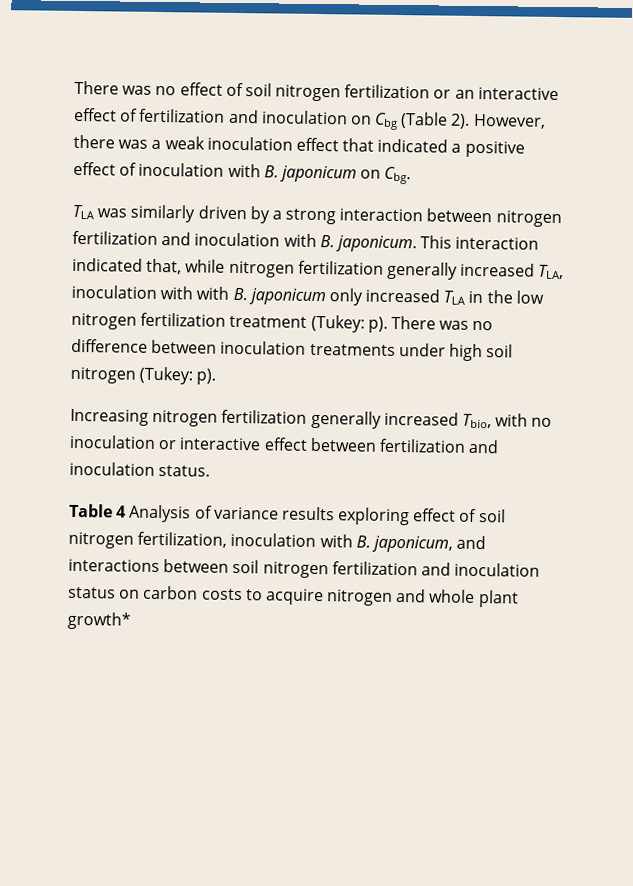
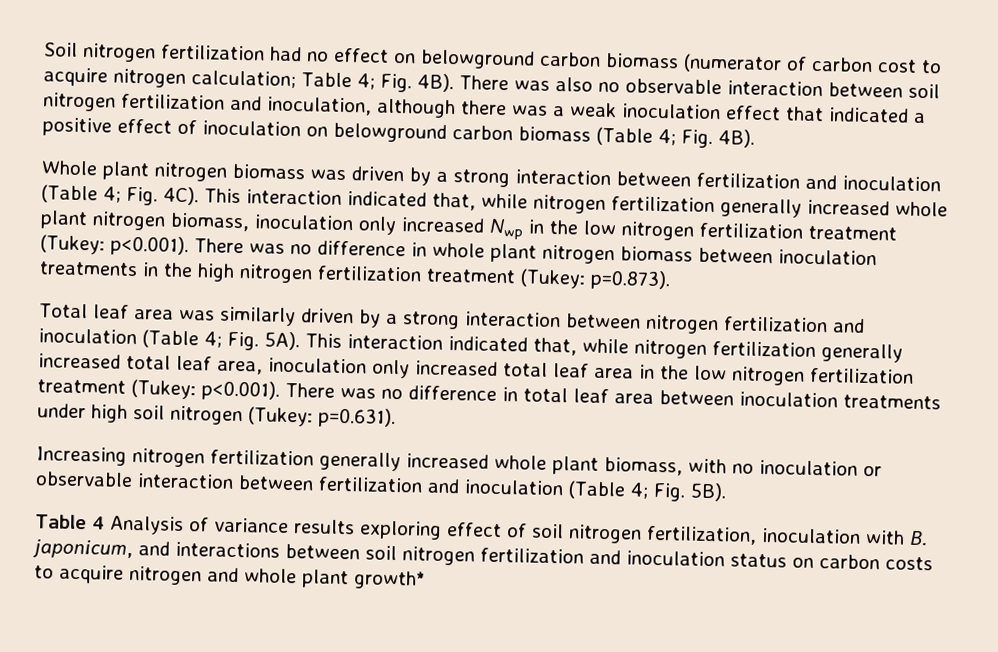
[74,80,559,102] [74,107,546,130] There was no effect of soil nitrogen fertilization or an interactive effect of fertilization and inoculation on Cbg (Table 2). However, -> [44,42,942,74] [43,67,940,99] [43,92,456,119] Soil nitrogen fertilization had no effect on belowground carbon biomass (numerator of carbon cost to acquire nitrogen calculation; Table 4; Fig. 4B). There was also no observable interaction between soil nitrogen fertilization and inoculation, although
[227,163,412,185] [72,204,94,220] with B. japonicum on Cbg. // TLA -> [306,122,755,149] [41,160,941,192] [41,184,948,218] [40,210,897,241] [40,234,877,266] [39,261,671,291] [39,303,174,320] on belowground carbon biomass (Table 4; Fig. 4B). // Whole plant nitrogen biomass was driven by a strong interaction between fertilization and inoculation (Table 4; Fig. 4C). This interaction indicated that, while nitrogen fertilization generally increased whole plant nitrogen biomass, inoculation only increased Nwp in the low nitrogen fertilization treatment (Tukey: p<0.001). There was no difference in whole plant nitrogen biomass between inoculation treatments in the high nitrogen fertilization treatment (Tukey: p=0.873). // Total leaf area
[283,233,540,253] [72,257,565,280] [71,284,544,306] [71,312,494,333] [71,338,148,353] with B. japonicum. This interaction indicated that, while nitrogen fertilization generally increased TLA, inoculation with with B. japonicum only increased TLA in the low nitrogen fertilization treatment (Tukey: p). There was no difference -> [142,329,903,363] [38,353,914,386] [37,379,654,404] (Table 4; Fig. 5A). This interaction indicated that, while nitrogen fertilization generally increased total leaf area, inoculation only increased total leaf area in the low nitrogen fertilization treatment (Tukey: p<0.001). There was no difference in total leaf area
[196,368,217,385] p). -> [317,407,396,429] p=0.631).
[461,413,492,429] Tbio, -> [494,454,683,476] whole plant biomass,
[179,437,500,454] [69,461,211,477] interactive effect between fertilization and inoculation status. -> [35,471,727,502] observable interaction between fertilization and inoculation (Table 4; Fig. 5B).

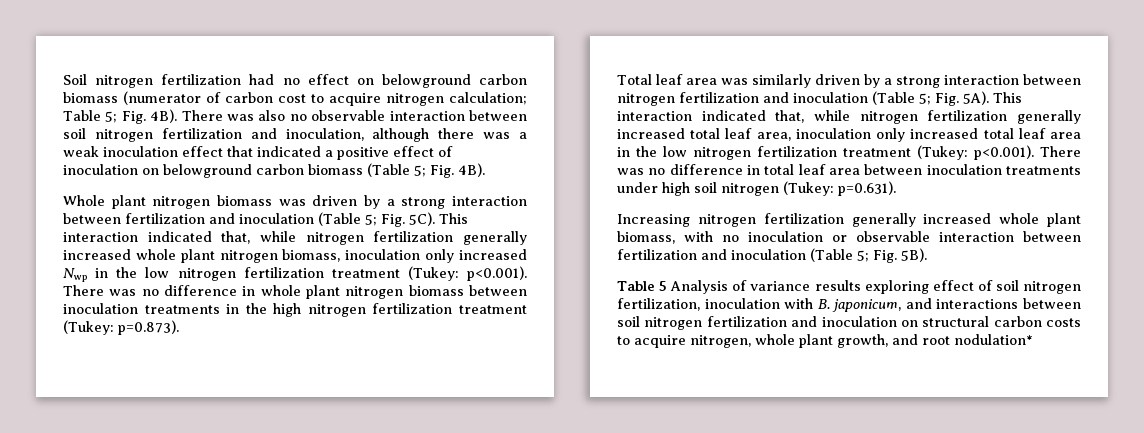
[356,73,375,90] 4; -> [105,111,118,123] 5;
[657,128,676,146] 4; -> [413,165,426,177] 5;
[102,186,199,206] 4; Fig. 4C). -> [364,212,435,227] 5; Fig. 5C).
[203,331,222,348] 4; -> [918,93,931,105] 5;
[629,482,649,499] 4; -> [856,250,869,262] 5;
[91,516,105,530] 4 -> [659,281,668,291] 5
[730,553,814,569] status on -> [900,316,990,327] on structural
[129,566,426,590] nitrogen and whole plant growth* -> [690,334,1033,348] nitrogen, whole plant growth, and root nodulation*

